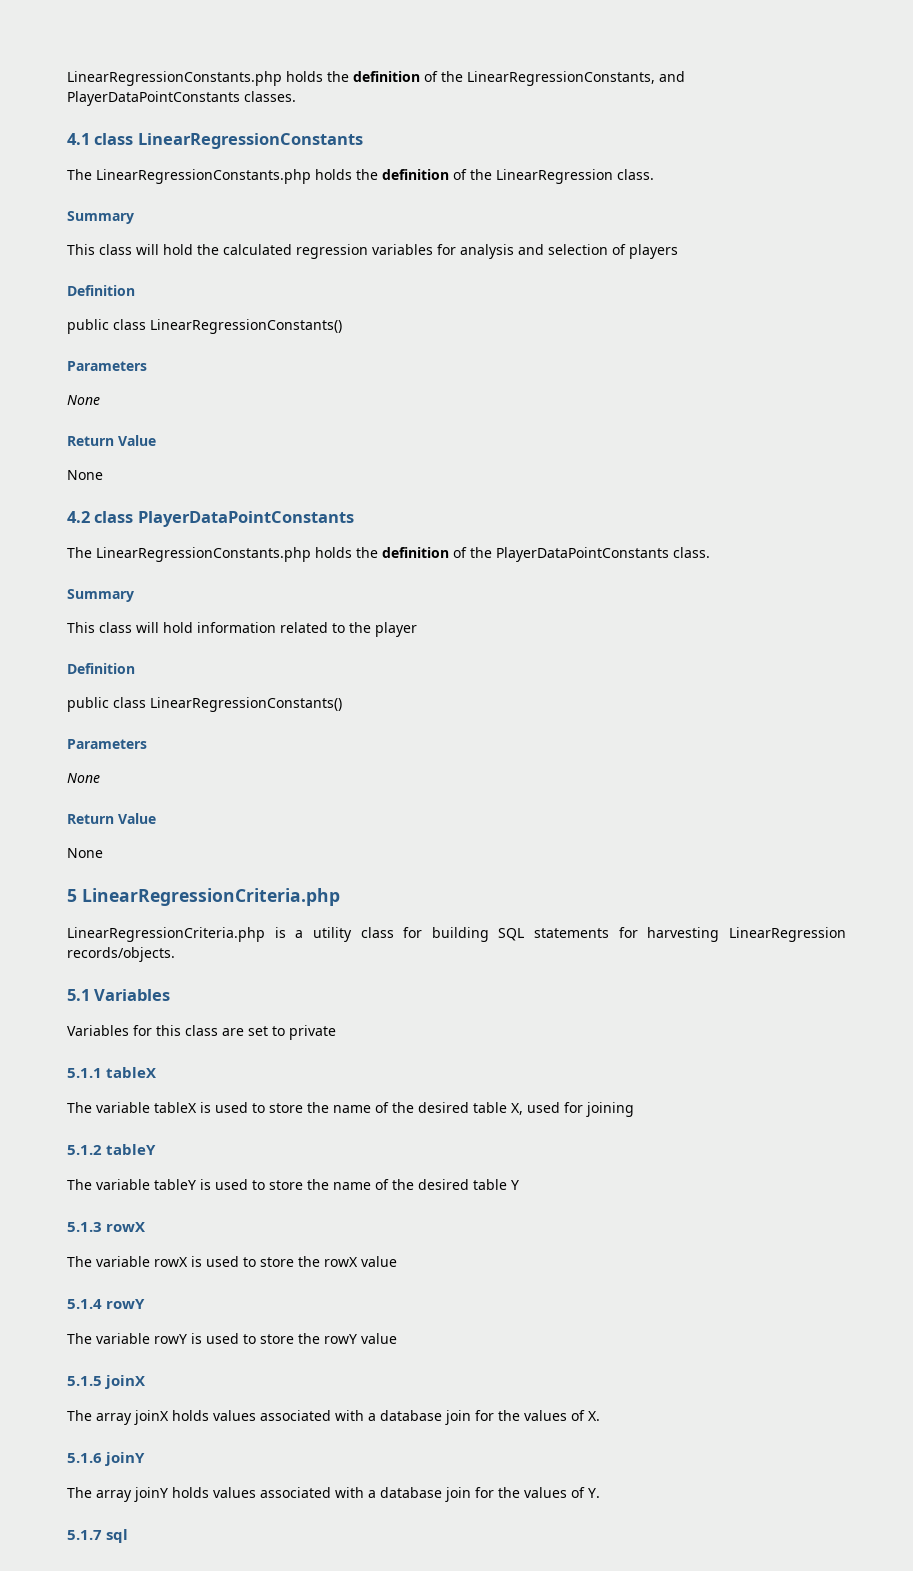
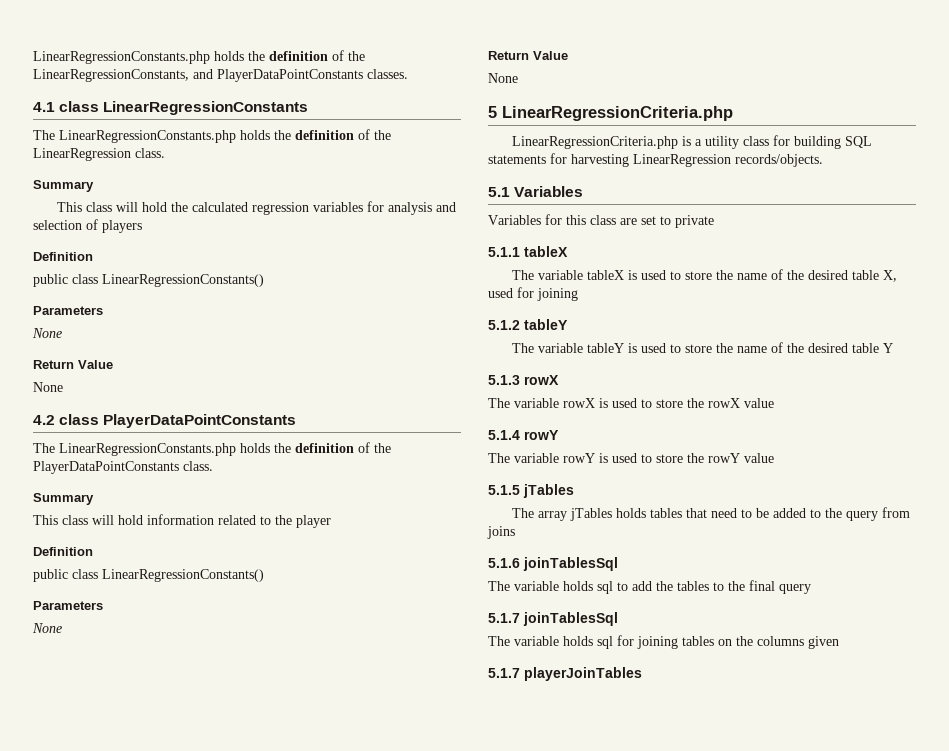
[105,1375,146,1389] [67,1410,600,1425] joinX // The array joinX holds values associated with a database join for the values of X. -> [523,484,574,498] [511,507,910,521] [487,526,515,539] jTables // The array jTables holds tables that need to be added to the query from joins
[105,1452,146,1466] [67,1487,600,1502] [67,1529,129,1543] joinY // The array joinY holds values associated with a database join for the values of Y. // 5.1.7 sql -> [523,557,618,571] [488,580,811,594] [488,612,618,626] [488,635,839,649] [488,667,642,681] joinTablesSql // The variable holds sql to add the tables to the final query // 5.1.7 joinTablesSql // The variable holds sql for joining tables on the columns given // 5.1.7 playerJoinTables

